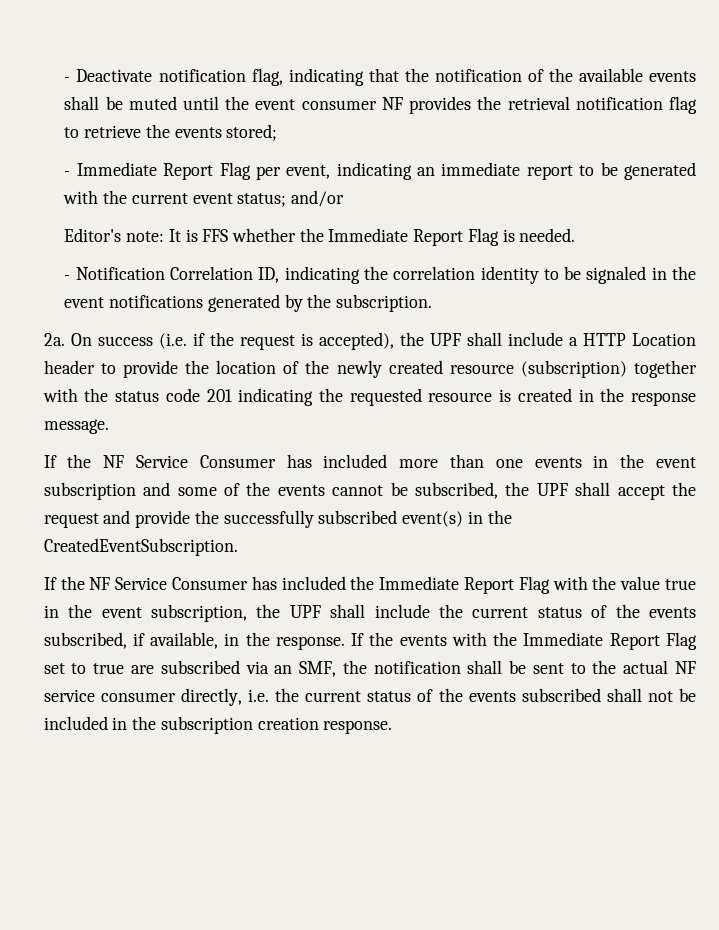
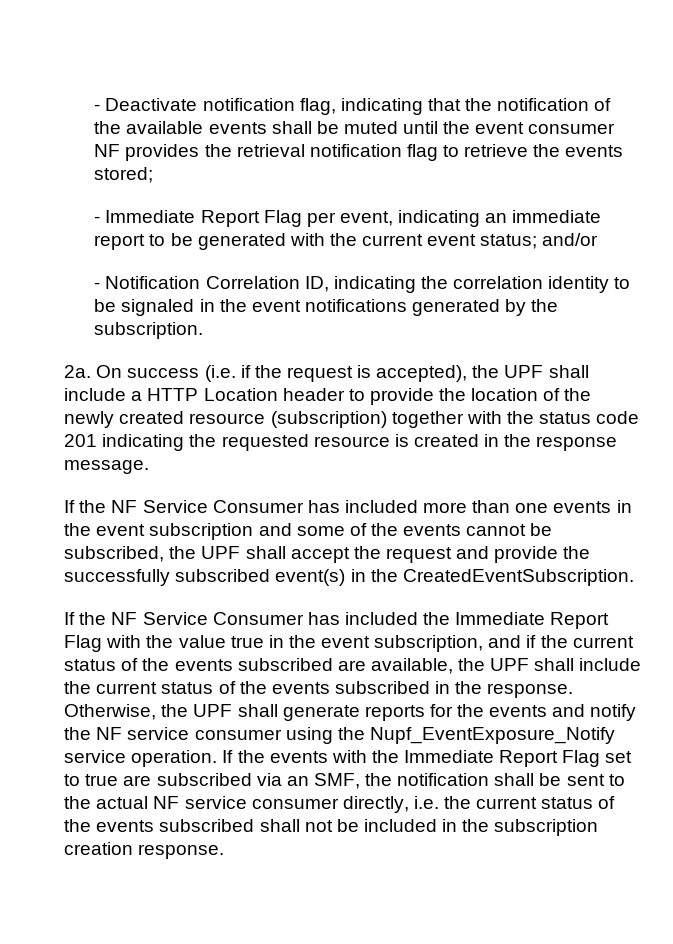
[64,228,576,246] // Editor's note: It is FFS whether the Immediate Report Flag is needed. -> (599, 239) none
(247, 613) none -> [488,635,634,648] [64,658,453,674] and if the current status of the events subscribed are available,
[43,632,345,650] subscribed, if available, in the response. -> [334,681,574,698] [64,704,637,721] [64,727,615,744] [64,750,218,767] subscribed in the response. Otherwise, the UPF shall generate reports for the events and notify the NF service consumer using the Nupf_EventExposure_Notify service operation.

